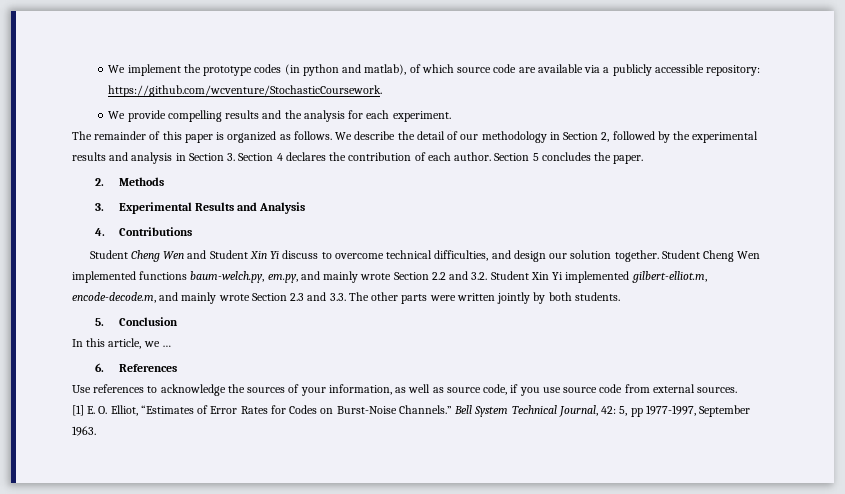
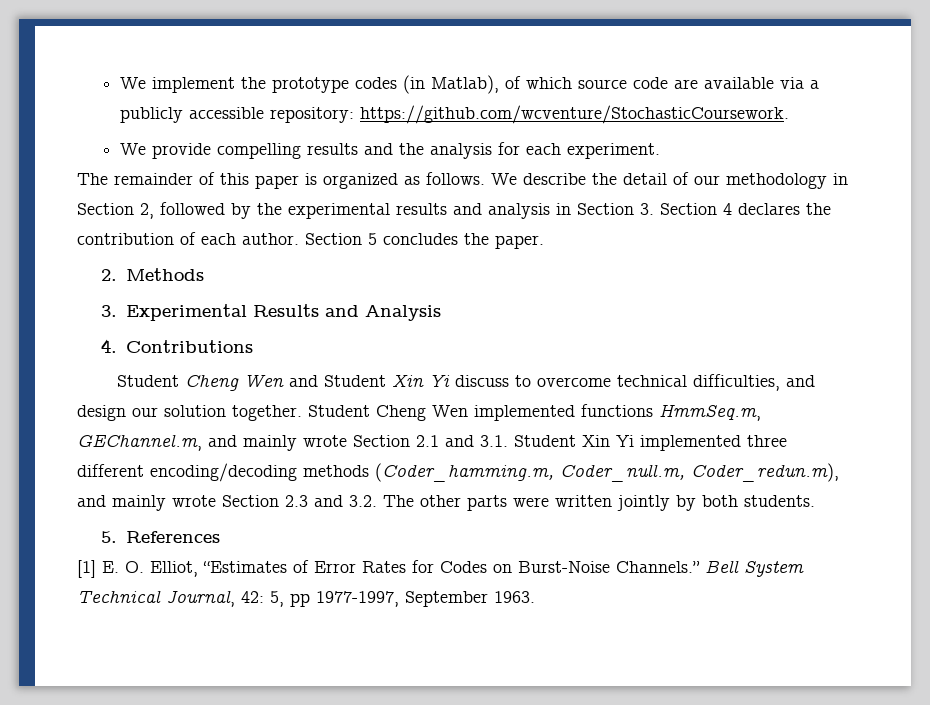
[302,64,407,76] python and matlab), -> [431,75,500,94] Matlab),
[190,271,488,283] baum-welch.py, em.py, and mainly wrote Section 2.2 and 3.2. -> [659,404,761,421] [77,434,508,451] HmmSeq.m, GEChannel.m, and mainly wrote Section 2.1 and 3.1.
[631,271,707,283] [72,292,156,303] gilbert-elliot.m, encode-decode.m, -> [747,435,787,447] [77,463,839,482] three different encoding/decoding methods (Coder_hamming.m, Coder_null.m, Coder_redun.m),
[329,293,346,301] 3.3. -> [349,495,377,507] 3.2.
[118,317,178,326] [72,338,171,349] [95,363,177,372] [72,384,738,396] Conclusion // In this article, we … // 6. References // Use references to acknowledge the sources of your information, as well as source code, if you use source code from external sources. -> [125,531,220,543] References

